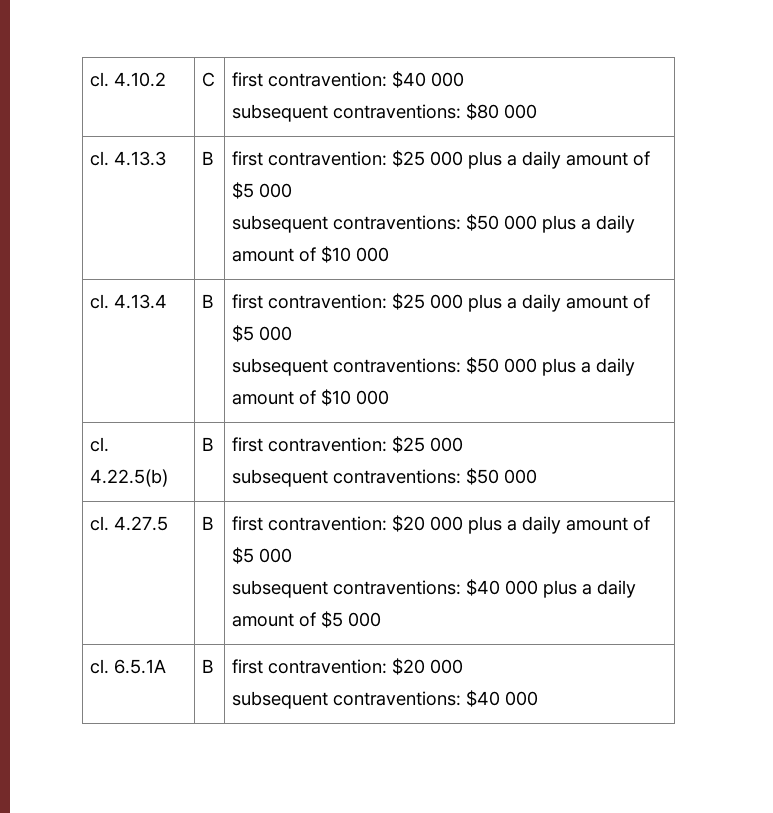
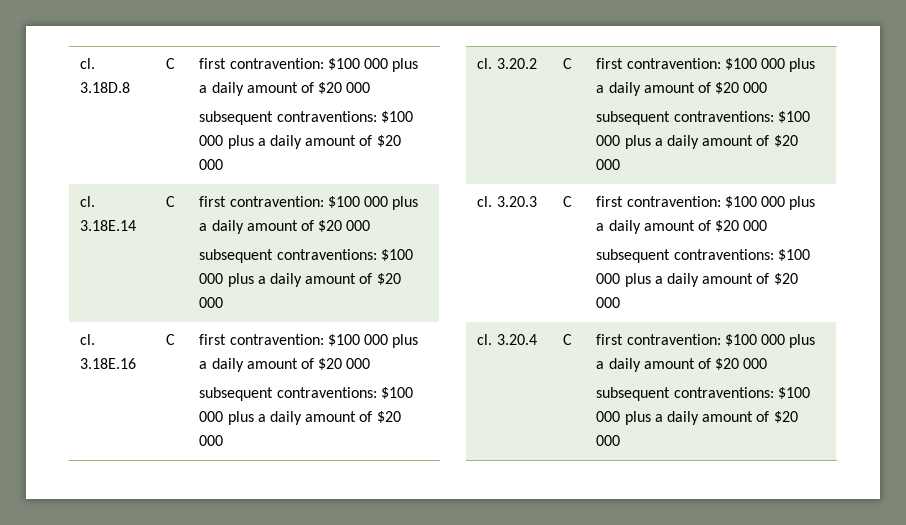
[90,72,167,87] [202,72,216,87] [232,71,465,88] [232,103,538,122] [90,151,167,166] [202,151,214,165] [232,150,651,169] [232,182,293,199] [232,214,636,233] [232,246,390,263] [90,294,168,309] [202,294,214,308] [232,293,651,312] [232,325,293,342] [232,357,636,376] [232,389,390,406] [90,437,110,452] [90,469,169,487] [202,437,214,451] [232,436,464,453] [232,468,538,487] [90,516,169,531] [202,516,214,530] [232,515,651,534] [232,547,293,564] [232,579,637,598] [232,611,382,628] [90,659,167,674] [202,659,214,673] [232,658,464,675] [232,690,501,709] cl. 4.10.2 | C | first contravention: $40 000 // subsequent contraventions: $80 000 // cl. 4.13.3 | B | first contravention: $25 000 plus a daily amount of $5 000 // subsequent contraventions: $50 000 plus a daily amount of $10 000 // cl. 4.13.4 | B | first contravention: $25 000 plus a daily amount of $5 000 // subsequent contraventions: $50 000 plus a daily amount of $10 000 // cl. 4.22.5(b) | B | first contravention: $25 000 // subsequent contraventions: $50 000 // cl. 4.27.5 | B | first contravention: $20 000 plus a daily amount of $5 000 // subsequent contraventions: $40 000 plus a daily amount of $5 000 // cl. 6.5.1A | B | first contravention: $20 000 // subsequent contraventions: $40 -> [80,58,96,69] [80,82,131,93] [166,58,176,69] [199,58,419,72] [199,82,371,96] [199,111,413,125] [199,135,401,149] [199,159,224,170] [80,196,96,207] [80,220,137,231] [166,196,176,207] [199,196,419,210] [199,220,371,234] [199,249,413,263] [199,273,401,287] [199,297,224,308] [80,334,96,345] [80,358,137,369] [166,334,176,345] [199,334,419,348] [199,358,371,372] [199,387,413,401] [199,411,401,425] [199,435,224,446] [477,58,537,69] [563,58,573,69] [596,58,816,72] [596,82,768,96] [596,111,810,125] [596,135,798,149] [596,159,621,170] [477,196,537,207] [563,196,573,207] [596,196,816,210] [596,220,768,234] [596,249,810,263] [596,273,798,287] [596,297,621,308] [477,334,537,345] [563,334,573,345] [596,334,816,348] [596,358,768,372] [596,387,810,401] [596,411,798,425] cl. 3.18D.8 | C | first contravention: $100 000 plus a daily amount of $20 000 // subsequent contraventions: $100 000 plus a daily amount of $20 000 // cl. 3.18E.14 | C | first contravention: $100 000 plus a daily amount of $20 000 // subsequent contraventions: $100 000 plus a daily amount of $20 000 // cl. 3.18E.16 | C | first contravention: $100 000 plus a daily amount of $20 000 // subsequent contraventions: $100 000 plus a daily amount of $20 000 // cl. 3.20.2 | C | first contravention: $100 000 plus a daily amount of $20 000 // subsequent contraventions: $100 000 plus a daily amount of $20 000 // cl. 3.20.3 | C | first contravention: $100 000 plus a daily amount of $20 000 // subsequent contraventions: $100 000 plus a daily amount of $20 000 // cl. 3.20.4 | C | first contravention: $100 000 plus a daily amount of $20 000 // subsequent contraventions: $100 000 plus a daily amount of $20

